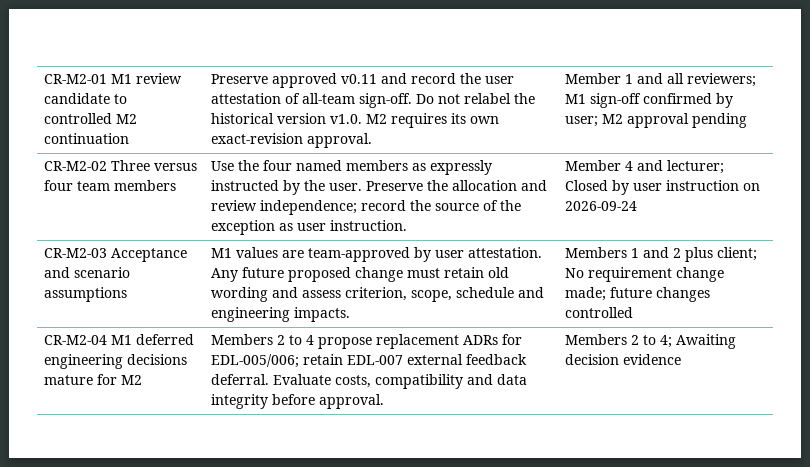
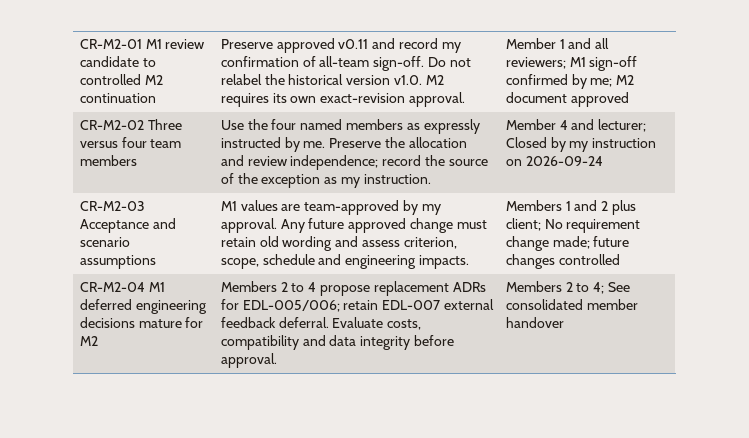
[459,73,514,84] [210,93,281,104] the user attestation -> [441,42,461,53] [220,56,299,67] my confirmation
[564,113,747,128] user; M2 approval pending -> [590,75,635,87] [505,92,629,107] me; M2 document approved
[303,180,362,191] the user. -> [303,141,326,148] me.
[296,223,326,231] user -> [340,177,360,188] my
[632,183,662,191] user -> [569,141,589,152] my
[434,247,542,258] user attestation. -> [421,204,441,215] [220,218,277,233] my approval.
[287,267,351,282] proposed -> [348,218,407,233] approved
[675,334,736,349] [564,354,681,365] Awaiting decision evidence -> [607,282,630,292] [505,299,638,310] [505,317,564,328] See consolidated member handover

